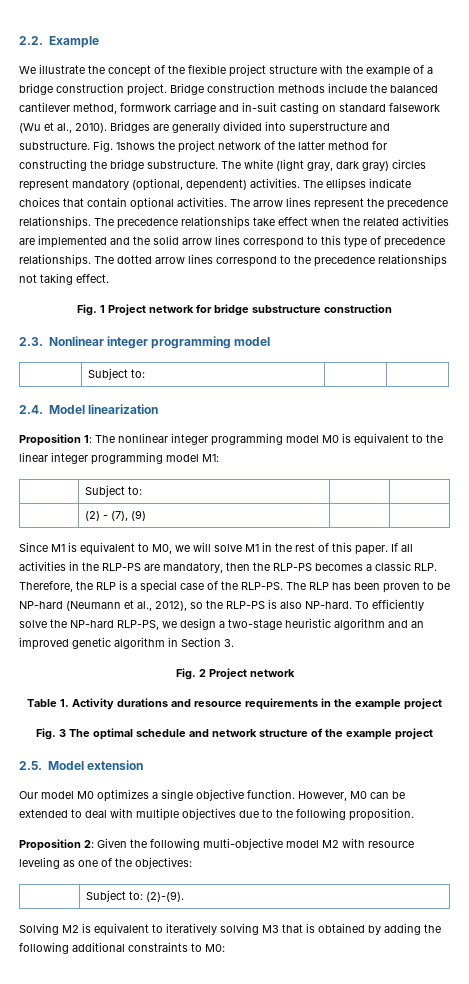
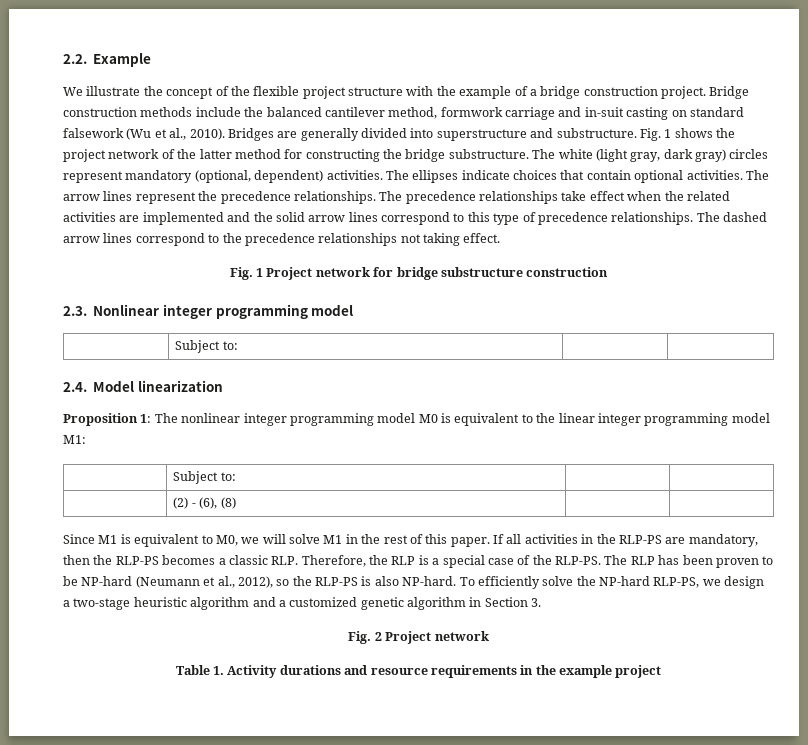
[116,142,155,150] 1shows -> [664,128,713,138] 1 shows
[117,255,152,264] dotted -> [723,212,767,222] dashed
[110,510,146,521] (7), (9) -> [199,497,236,509] (6), (8)
[411,621,424,628] [19,637,69,650] an improved -> [278,597,358,607] a customized
[36,728,433,740] [19,760,143,770] [19,789,405,802] [19,808,414,821] [19,838,414,851] [19,857,192,869] [85,890,184,902] [19,923,441,936] [19,942,225,954] // Fig. 3 The optimal schedule and network structure of the example project // 2.5. Model extension // Our model M0 optimizes a single objective function. However, M0 can be extended to deal with multiple objectives due to the following proposition. // Proposition 2: Given the following multi-objective model M2 with resource leveling as one of the objectives: // | Subject to: (2)-(9). // Solving M2 is equivalent to iteratively solving M3 that is obtained by adding the following additional constraints to M0: -> (662, 671) none

